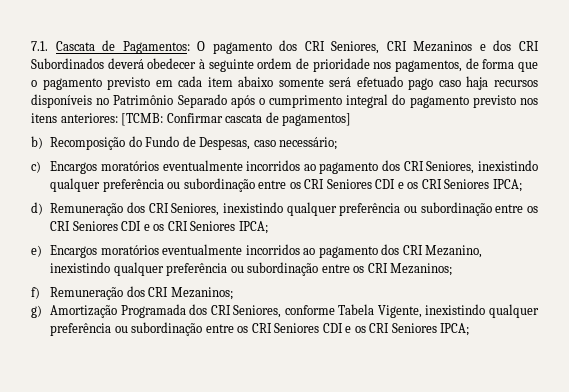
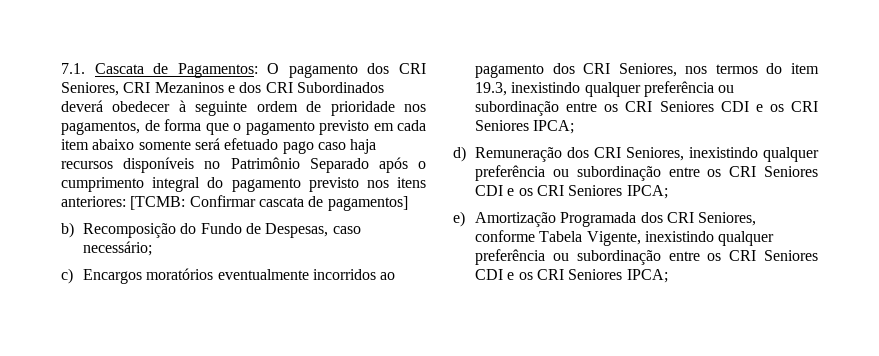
(475, 167) none -> [685,63,819,74] [475,82,508,96] nos termos do item 19.3,
[50,244,483,258] [50,262,453,276] [31,286,233,300] [31,305,42,318] Encargos moratórios eventualmente incorridos ao pagamento dos CRI Mezanino, inexistindo qualquer preferência ou subordinação entre os CRI Mezaninos; // f) Remuneração dos CRI Mezaninos; // g) -> (465, 219) none

